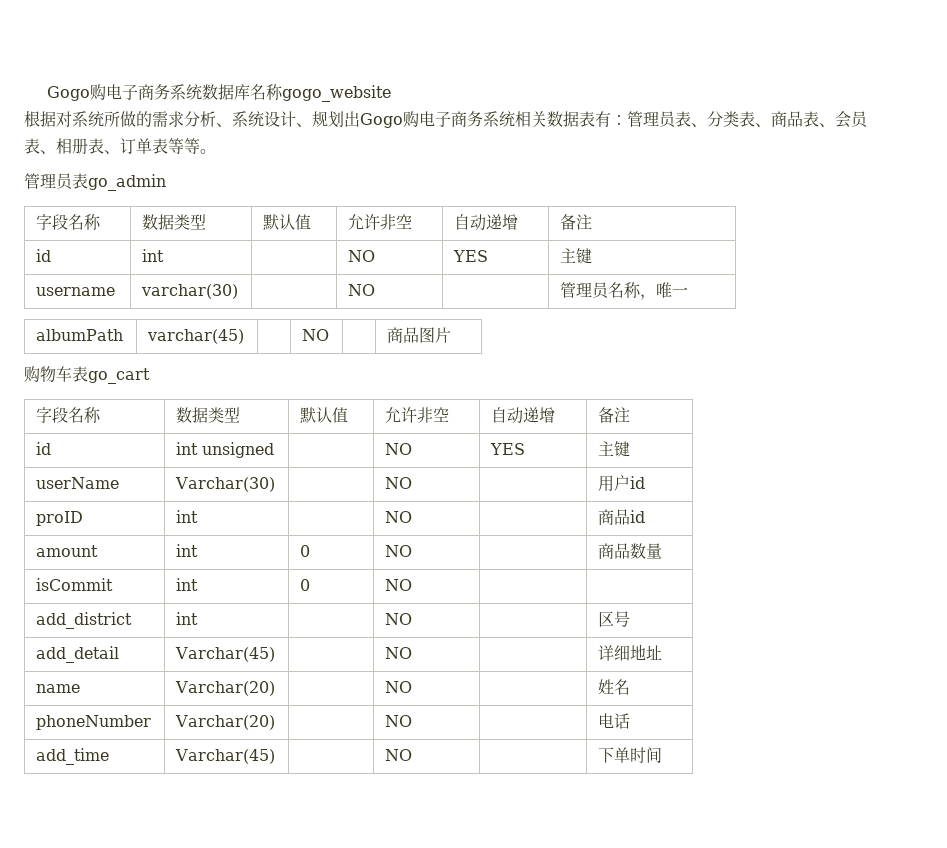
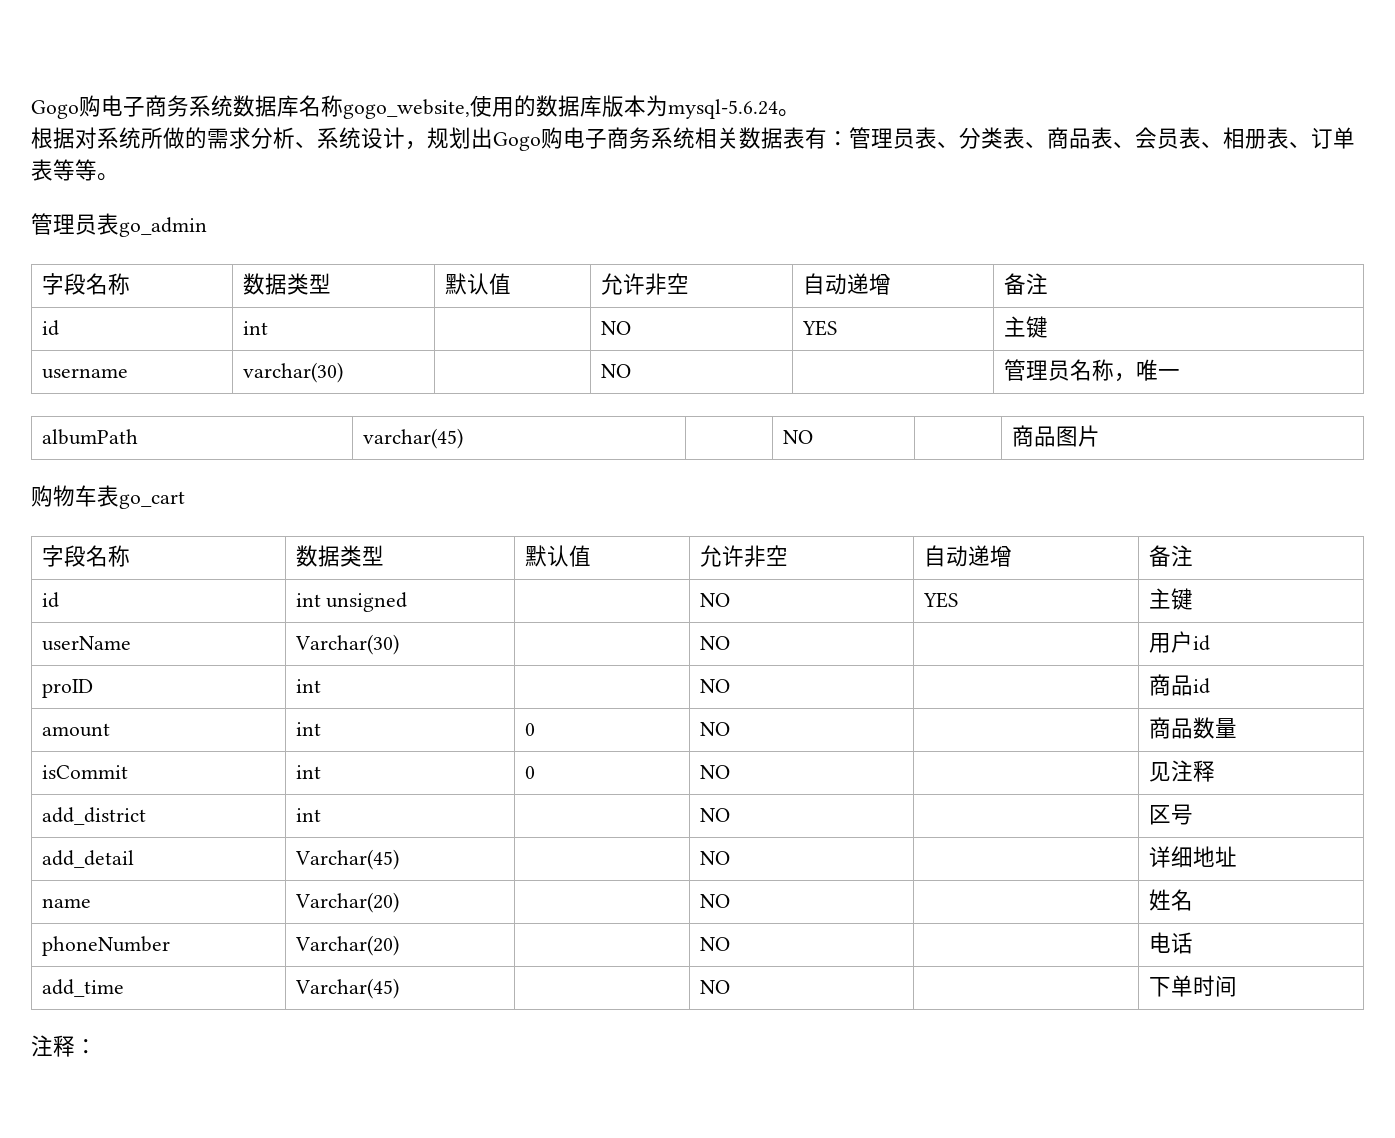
[282,85,392,102] gogo_website -> [343,95,800,119] gogo_website,使用的数据库版本为mysql-5.6.24。
[296,123,312,127] 、 -> [405,141,427,150] ，
(413, 585) none -> [1148,760,1215,782] 见注释
(663, 755) none -> [31,1035,97,1057] // 注释：

